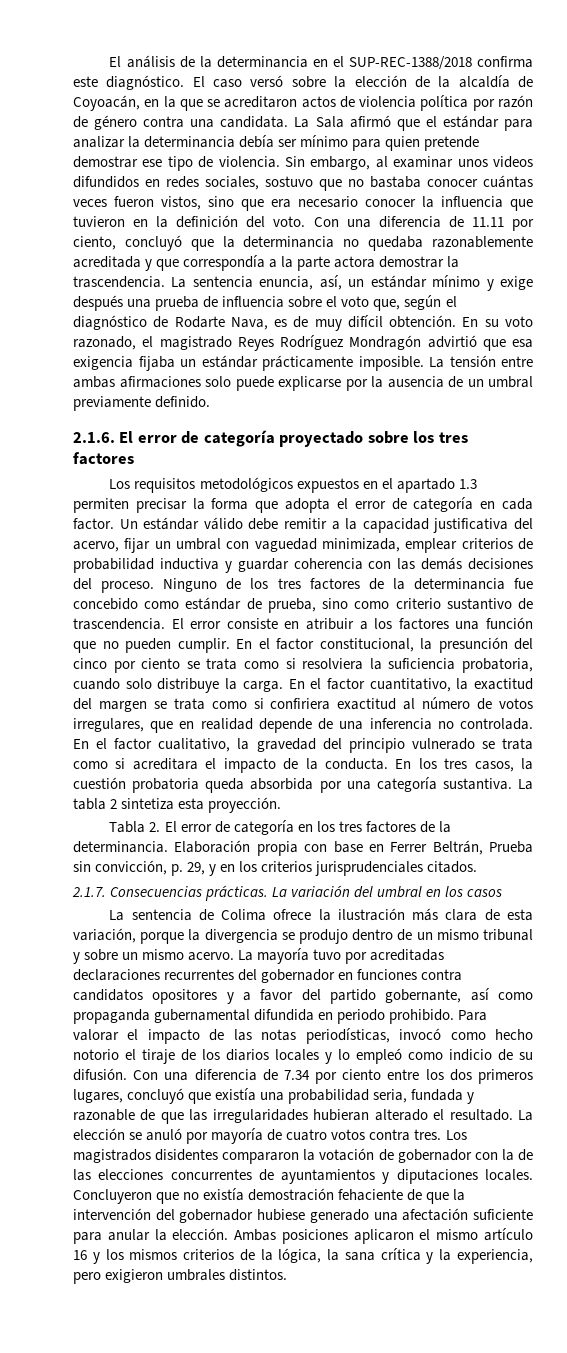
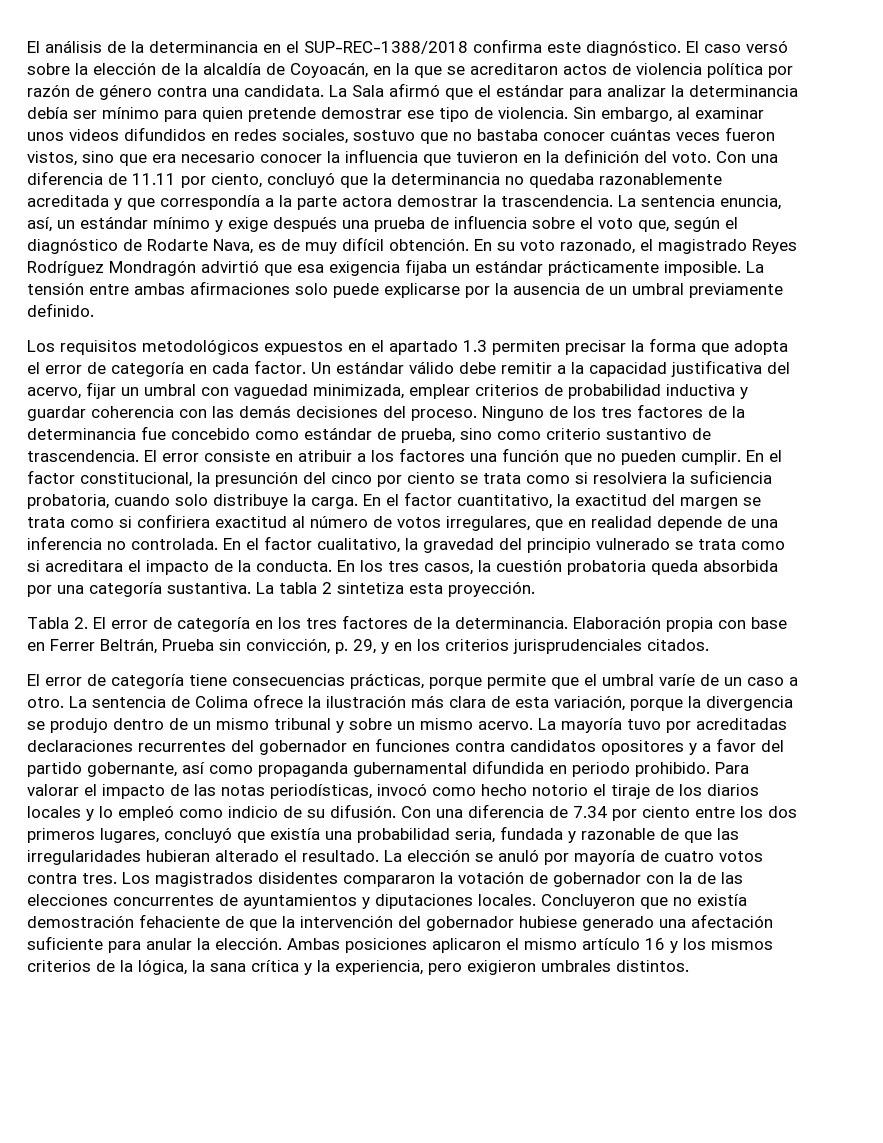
[73,430,468,447] [73,452,134,465] // 2.1.6. El error de categoría proyectado sobre los tres factores -> (94, 310) none
[72,885,503,901] 2.1.7. Consecuencias prácticas. La variación del umbral en los casos // -> [27,673,798,689] [27,697,64,708] El error de categoría tiene consecuencias prácticas, porque permite que el umbral varíe de un caso a otro.

